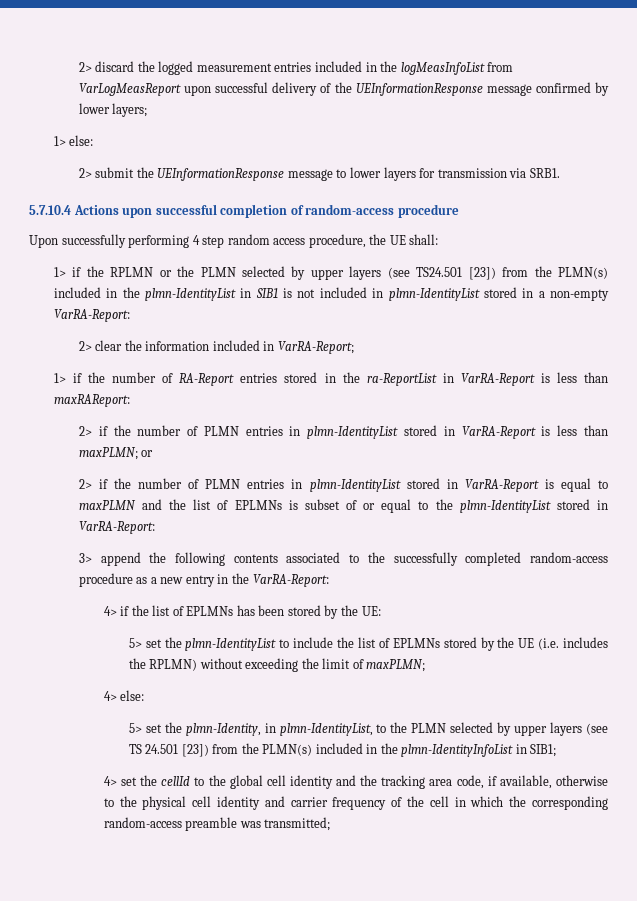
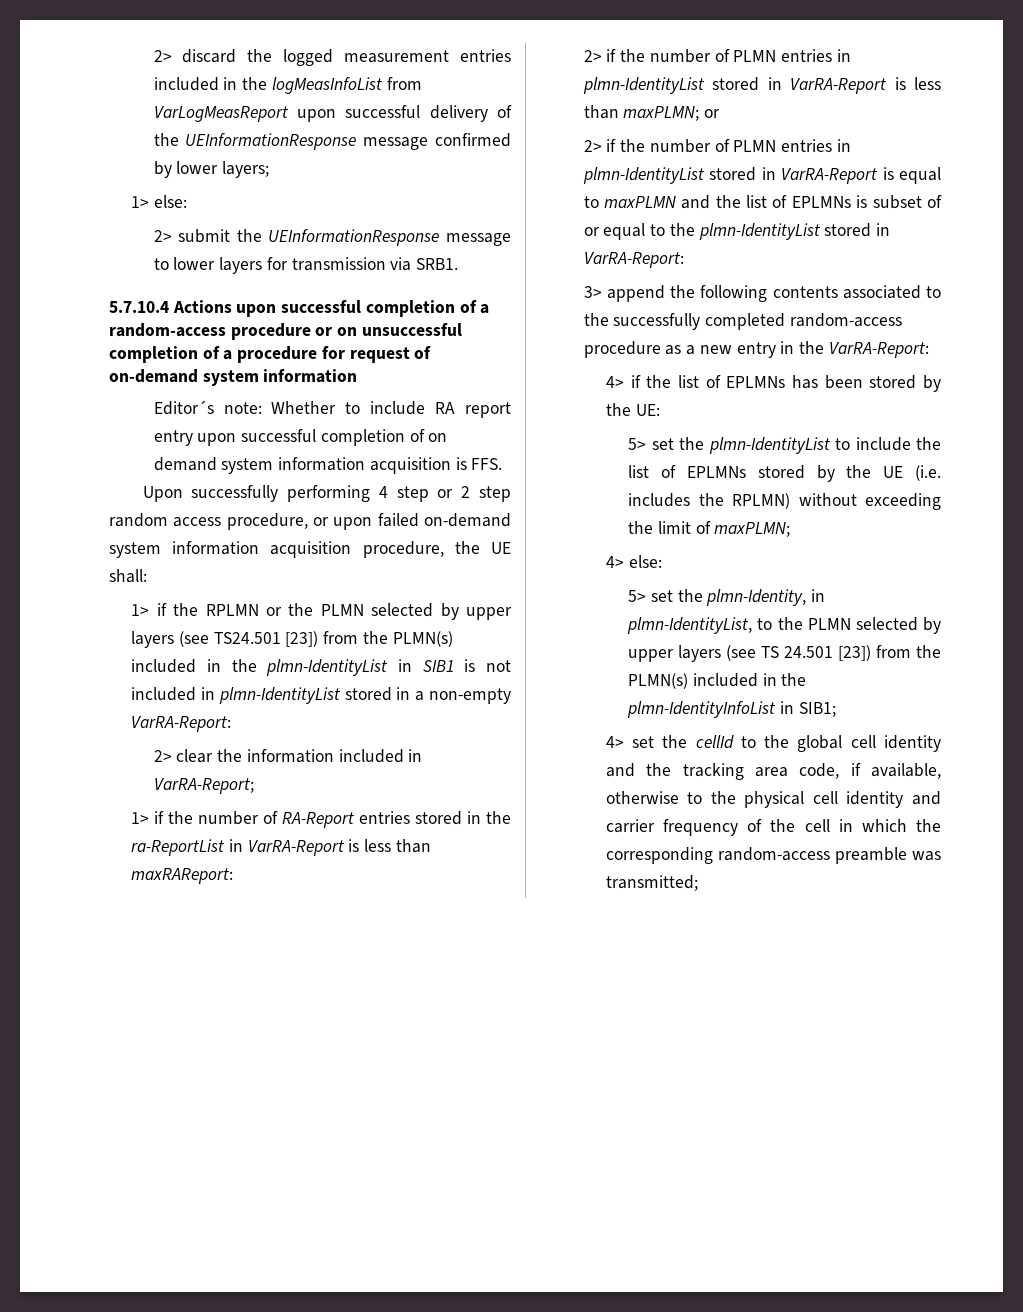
[305,204,459,218] random-access procedure -> [480,304,490,314] [109,323,462,340] [109,346,432,363] [109,369,358,386] [153,401,511,418] [153,429,448,446] [153,457,503,474] a random-access procedure or on unsuccessful completion of a procedure for request of on-demand system information // Editor´s note: Whether to include RA report entry upon successful completion of on demand system information acquisition is FFS.
[227,234,306,245] random access -> [437,486,511,502] [109,513,511,530] [109,541,352,558] or 2 step random access procedure, or upon failed on-demand system information acquisition

